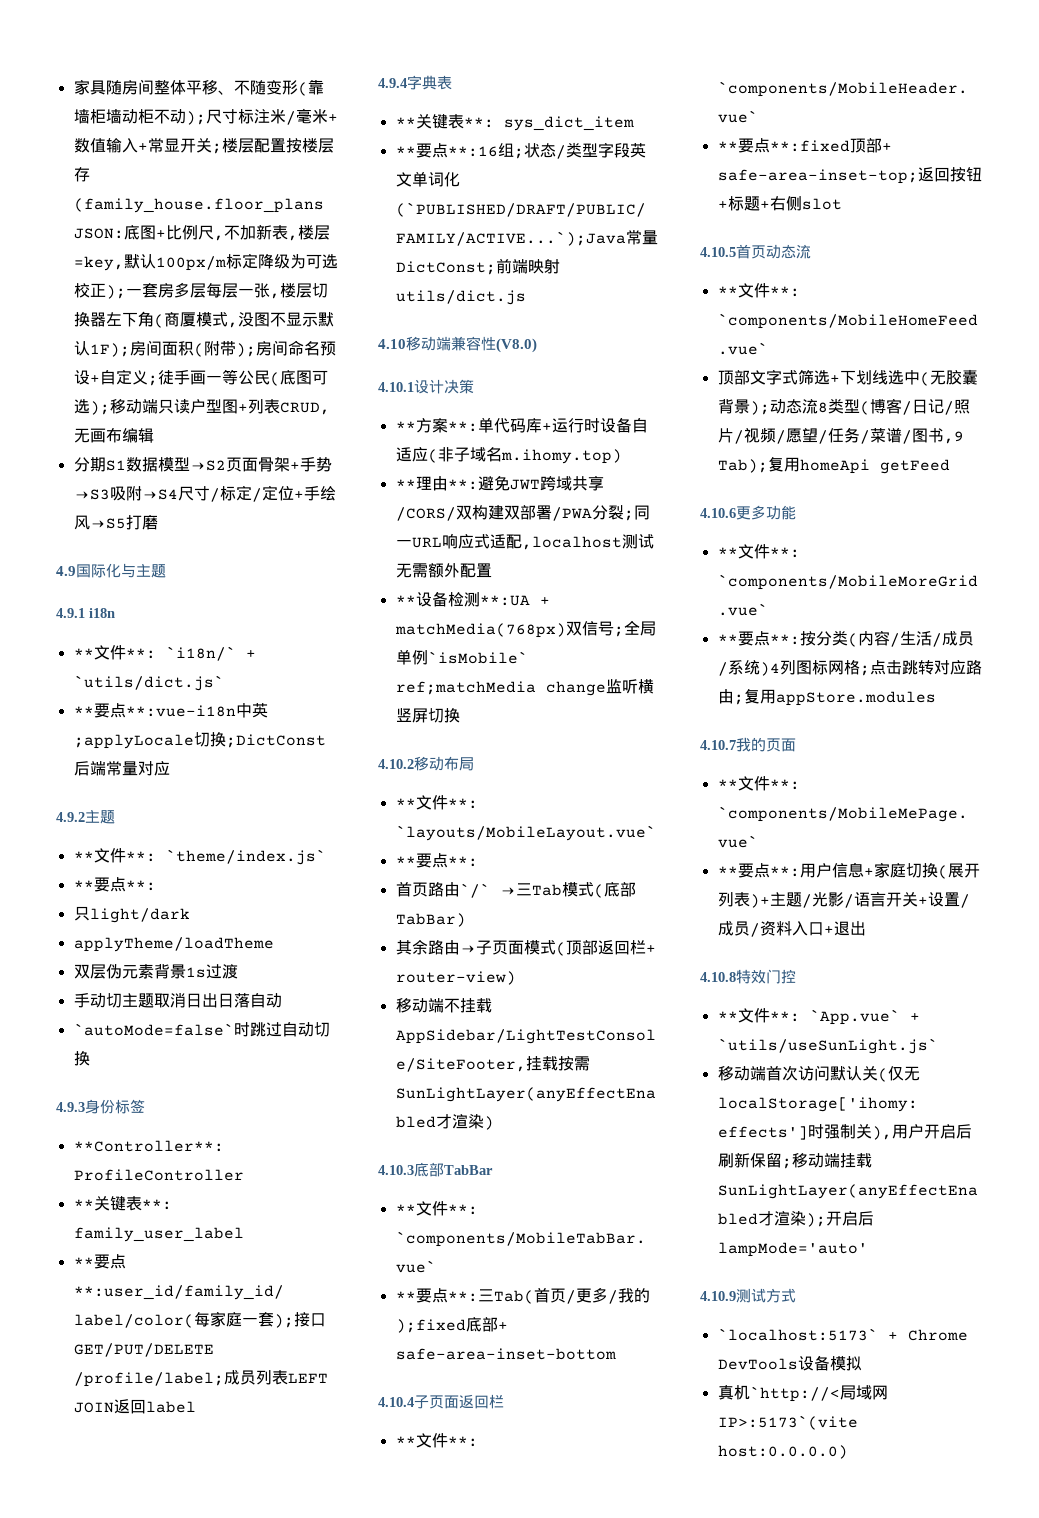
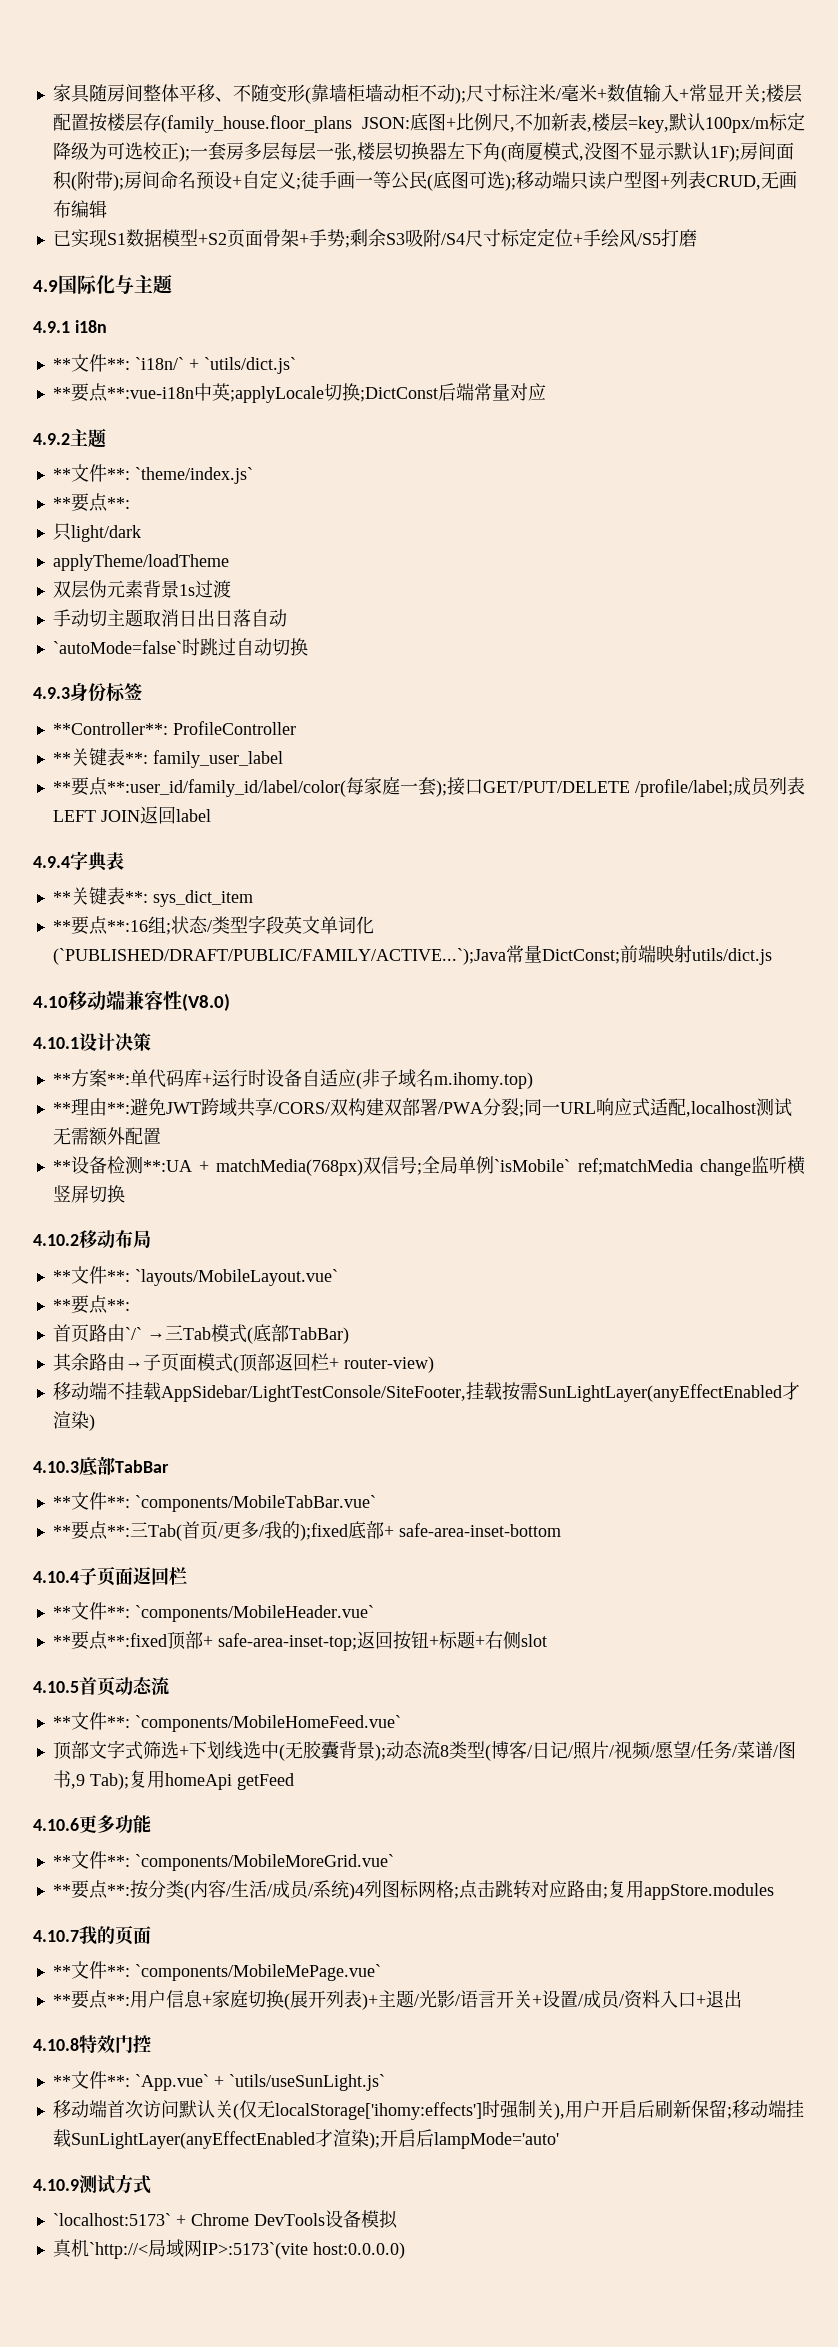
[73,457,106,472] 分期 -> [52,229,107,248] 已实现
[189,460,226,471] →S2 -> [197,233,227,245] +S2
[73,485,262,502] →S3吸附→S4尺寸/标定/ -> [344,228,537,248] ;剩余S3吸附/S4尺寸标定
[89,518,126,529] →S5 -> [636,233,661,245] /S5

